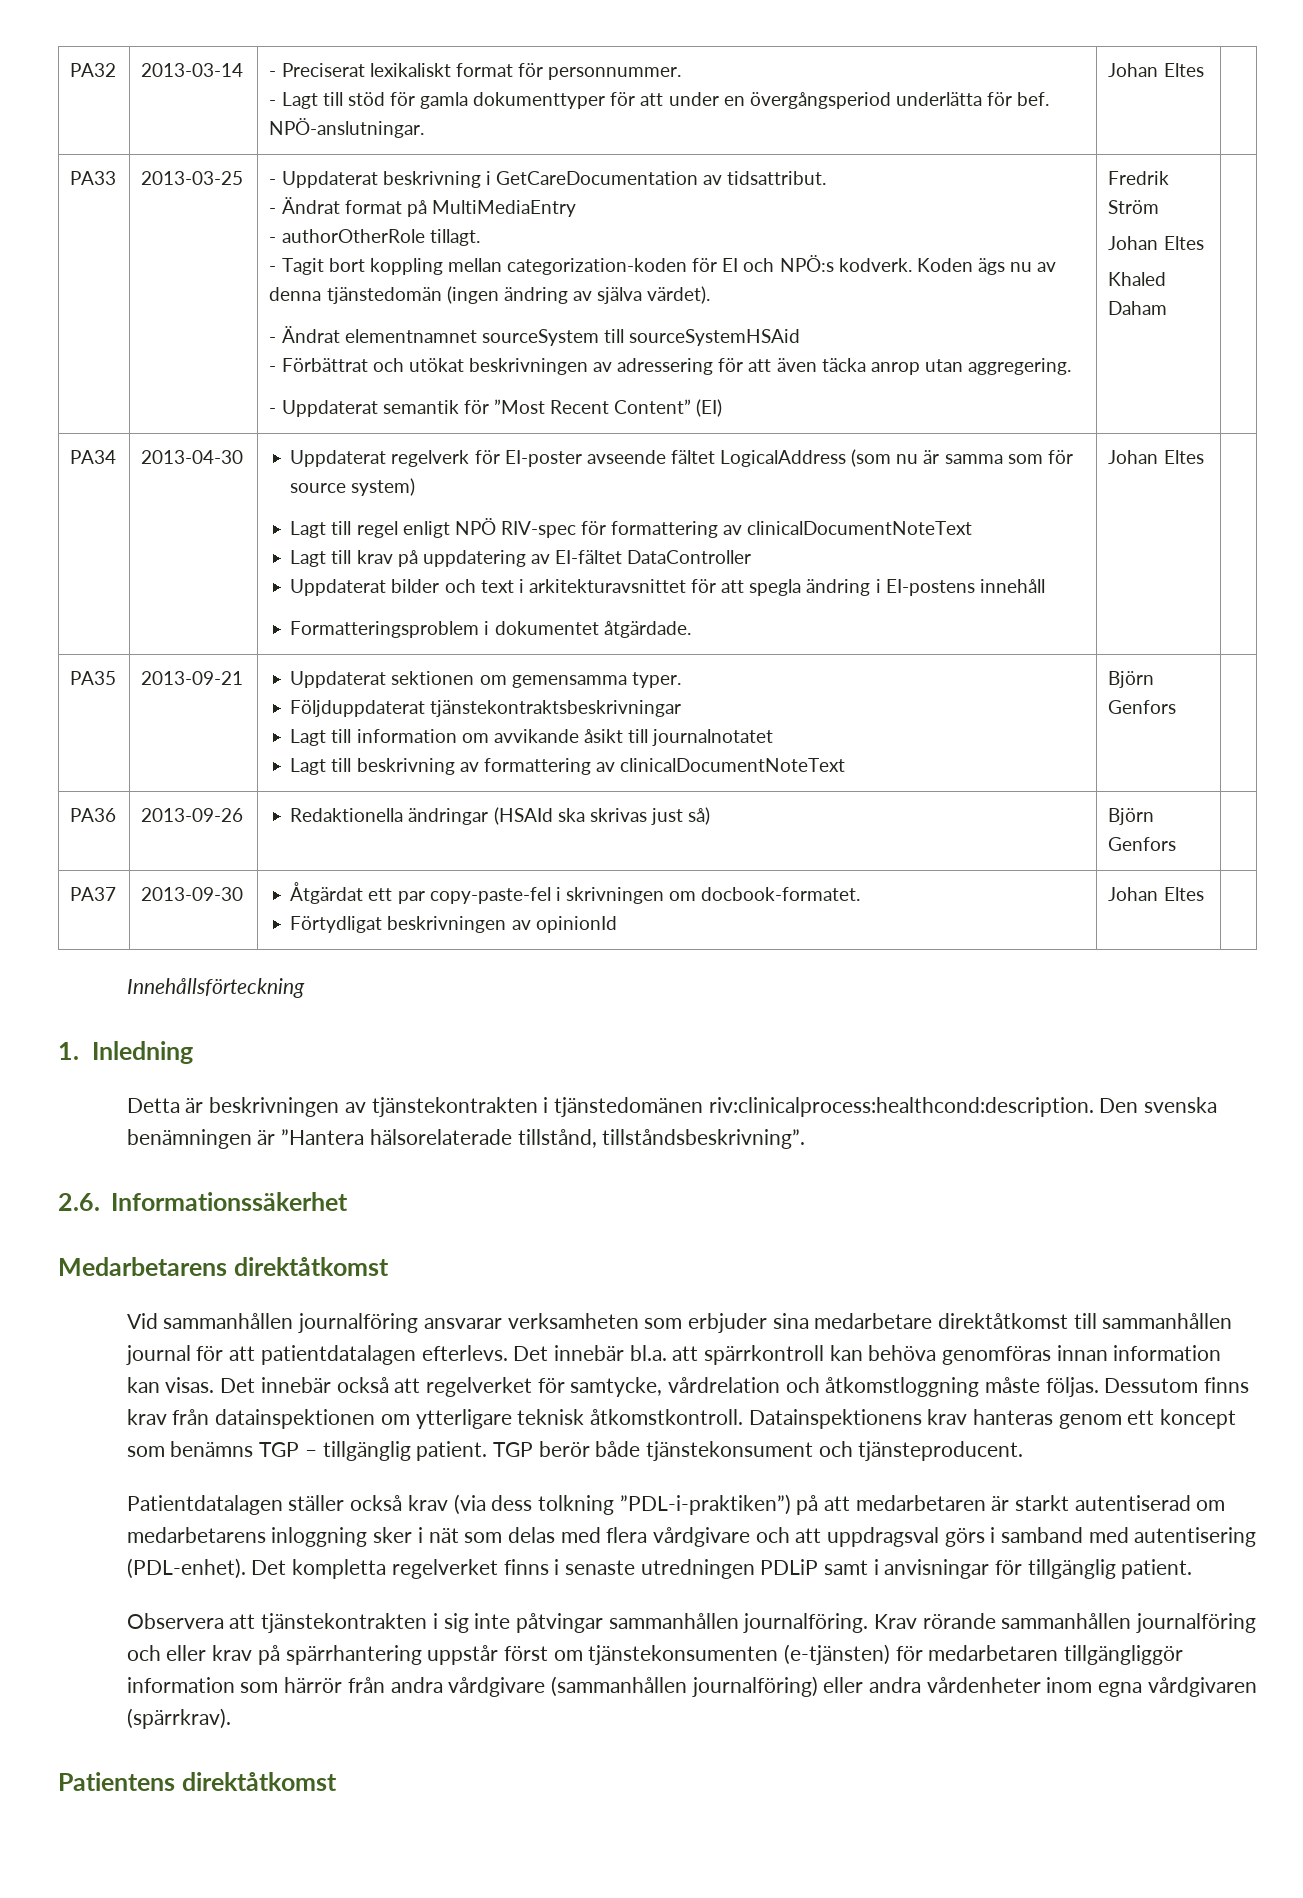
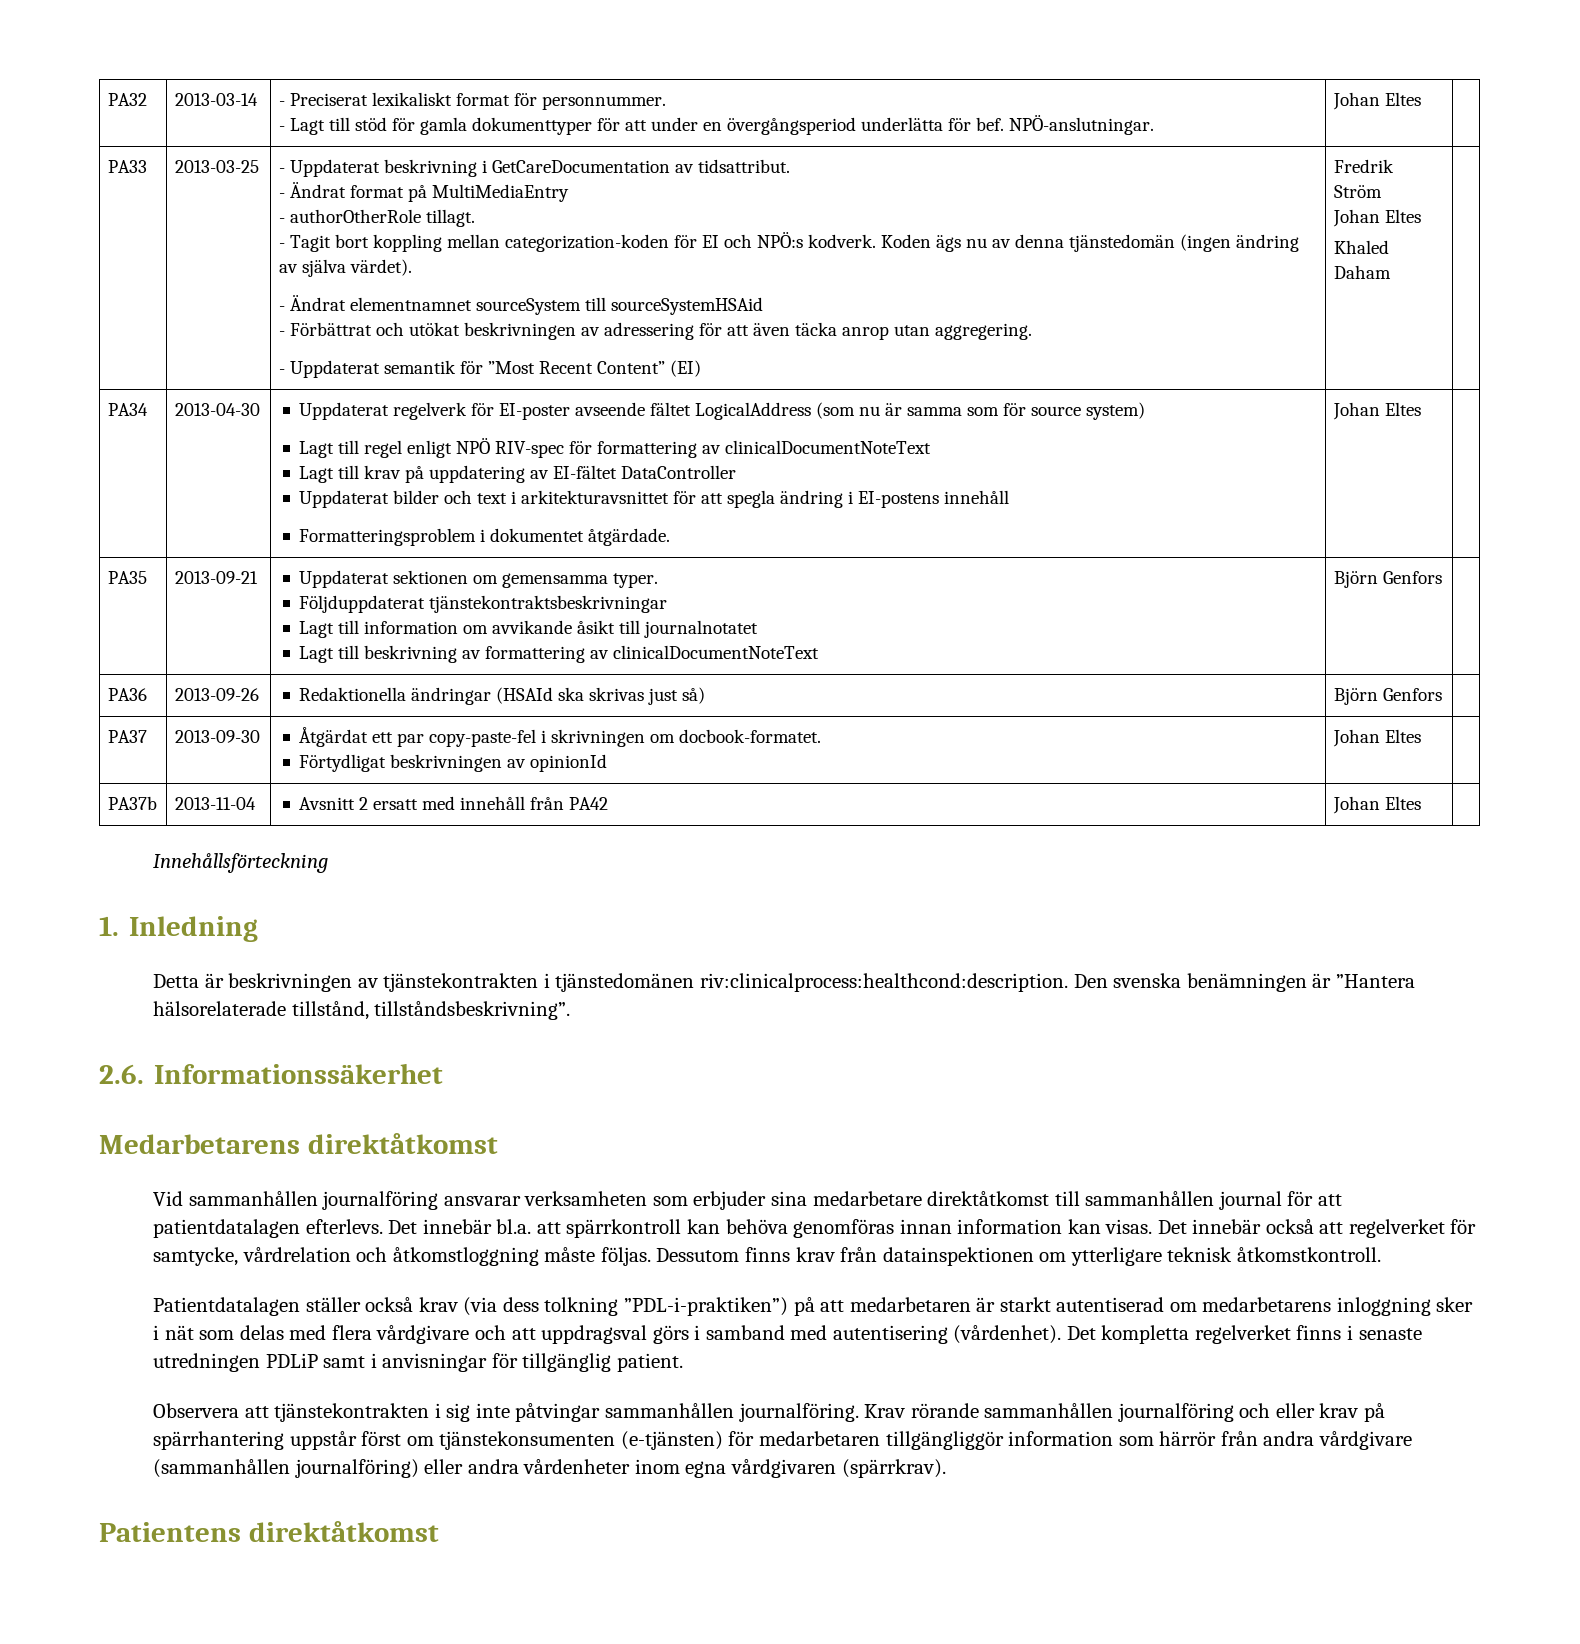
(1204, 894) none -> [107,796,157,810] [174,797,256,810] [299,796,609,810] [1332,796,1421,814] // PA37b | 2013-11-04 | Avsnitt 2 ersatt med innehåll från PA42 | Johan Eltes |
[748,1409,1236,1429] [126,1441,1024,1461] Datainspektionens krav hanteras genom ett koncept som benämns TGP – tillgänglig patient. TGP berör både tjänstekonsument och tjänsteproducent. -> (1381, 1254) none
[126,1558,246,1579] (PDL-enhet). -> [953,1325,1062,1344] (vårdenhet).

